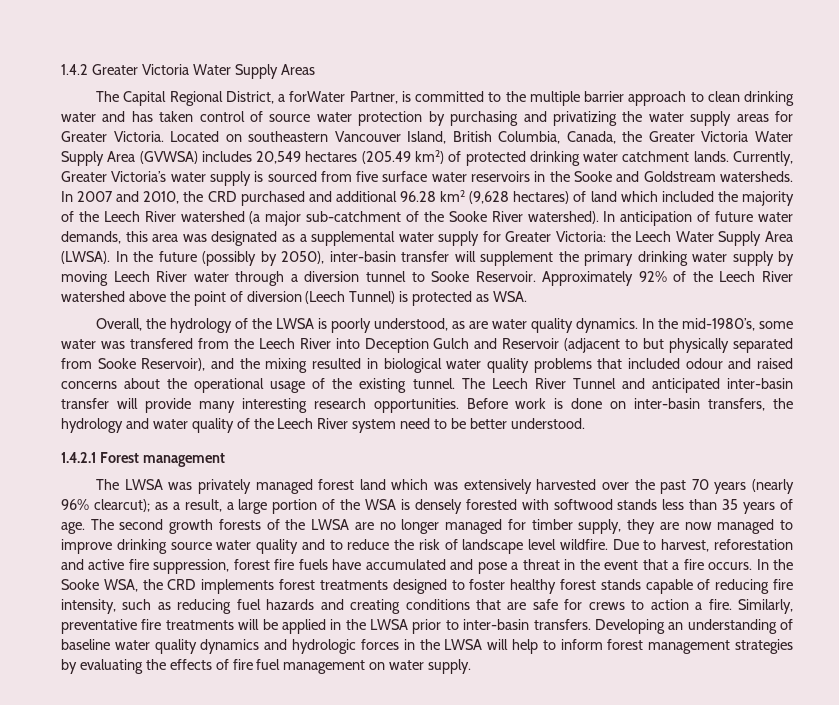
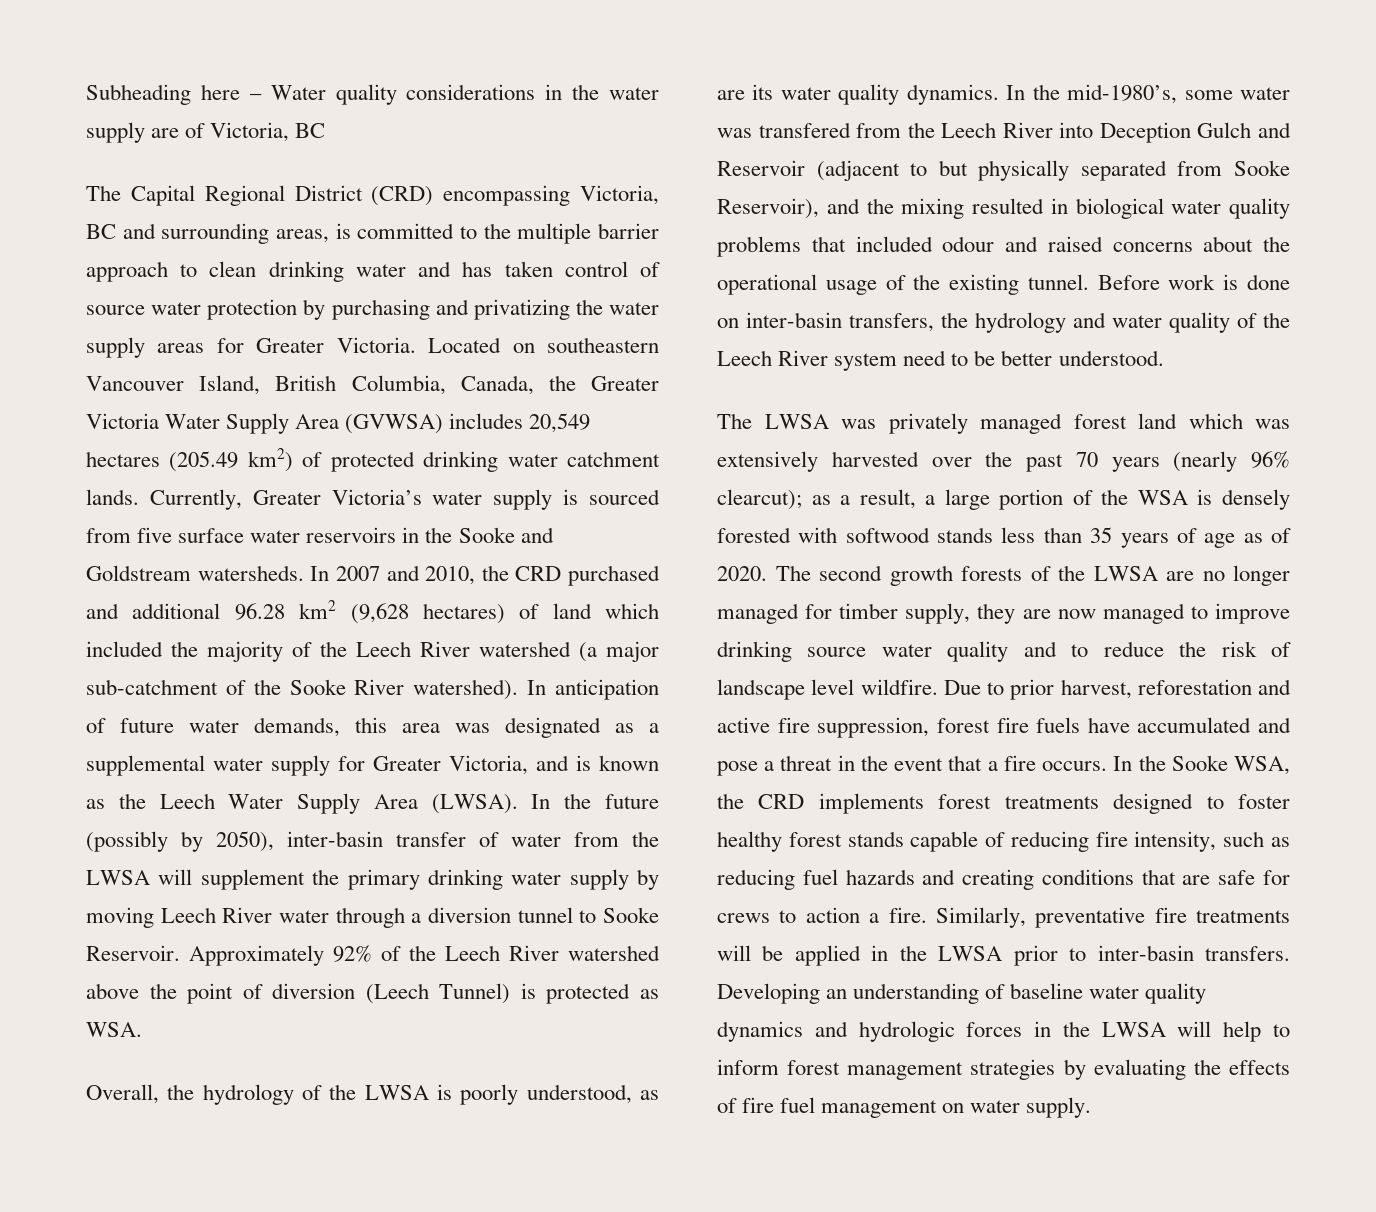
[61,64,315,79] [96,91,398,106] 1.4.2 Greater Victoria Water Supply Areas // The Capital Regional District, a forWater Partner, -> [86,84,659,105] [86,122,326,143] [86,185,659,206] [86,223,329,244] Subheading here – Water quality considerations in the water supply are of Victoria, BC // The Capital Regional District (CRD) encompassing Victoria, BC and surrounding areas,
[556,231,607,242] Victoria: -> [449,755,659,775] [86,799,105,809] Victoria, and is known as
(449, 256) none -> [479,831,659,847] [86,870,150,885] of water from the LWSA
(489, 325) none -> [752,84,774,100] its
[461,378,793,393] [61,398,459,413] The Leech River Tunnel and anticipated inter-basin transfer will provide many interesting research opportunities. -> (1089, 282) none
[61,452,225,467] // 1.4.2.1 Forest management -> (1164, 358) none
[61,522,85,534] age. -> [1204,528,1291,548] [717,566,767,581] age as of 2020.
(657, 545) none -> [1010,679,1055,700] prior

